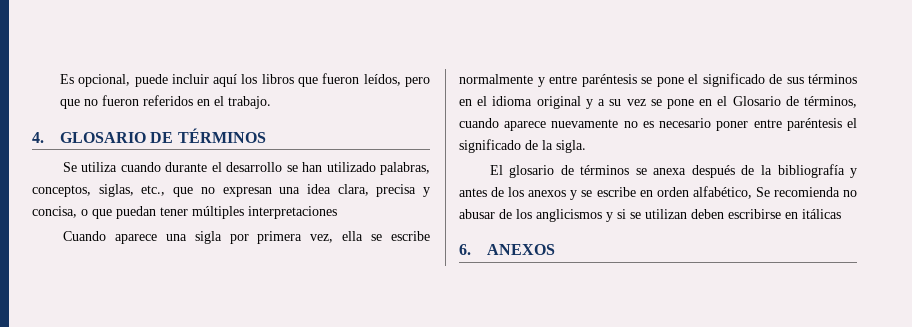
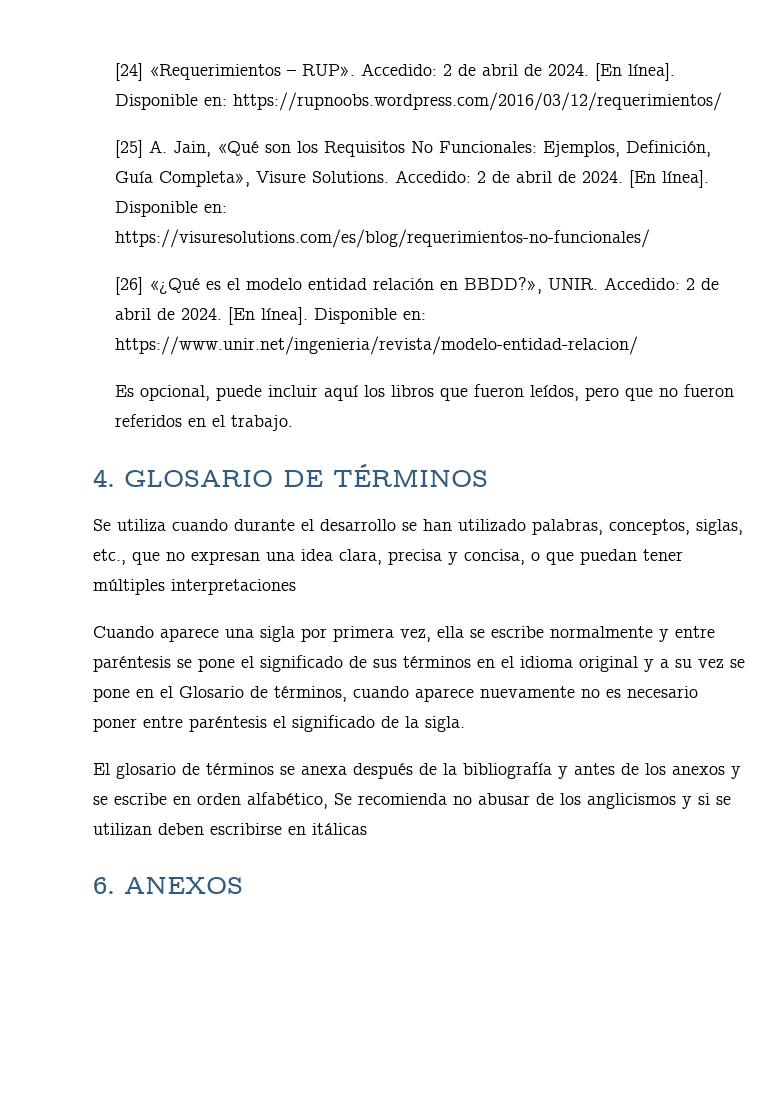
(59, 79) none -> [114,63,675,81] [114,92,722,111] [114,140,711,158] [114,170,709,188] [114,201,227,217] [114,229,650,248] [114,277,719,295] [114,307,426,325] [114,336,638,355] [24] «Requerimientos – RUP». Accedido: 2 de abril de 2024. [En línea]. Disponible en: https://rupnoobs.wordpress.com/2016/03/12/requerimientos/ // [25] A. Jain, «Qué son los Requisitos No Funcionales: Ejemplos, Definición, Guía Completa», Visure Solutions. Accedido: 2 de abril de 2024. [En línea]. Disponible en: https://visuresolutions.com/es/blog/requerimientos-no-funcionales/ // [26] «¿Qué es el modelo entidad relación en BBDD?», UNIR. Accedido: 2 de abril de 2024. [En línea]. Disponible en: https://www.unir.net/ingenieria/revista/modelo-entidad-relacion/ //

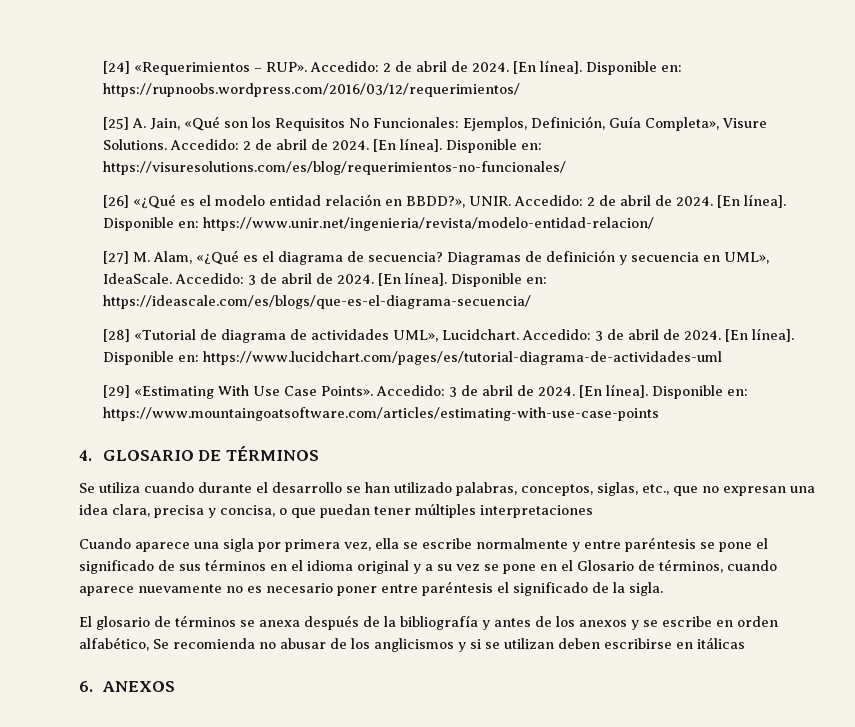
[114,384,734,401] [114,414,293,431] Es opcional, puede incluir aquí los libros que fueron leídos, pero que no fueron referidos en el trabajo. -> [102,250,769,265] [102,272,547,287] [102,295,531,309] [102,328,794,343] [102,351,722,365] [102,384,748,399] [102,407,659,421] [27] M. Alam, «¿Qué es el diagrama de secuencia? Diagramas de definición y secuencia en UML», IdeaScale. Accedido: 3 de abril de 2024. [En línea]. Disponible en: https://ideascale.com/es/blogs/que-es-el-diagrama-secuencia/ // [28] «Tutorial de diagrama de actividades UML», Lucidchart. Accedido: 3 de abril de 2024. [En línea]. Disponible en: https://www.lucidchart.com/pages/es/tutorial-diagrama-de-actividades-uml // [29] «Estimating With Use Case Points». Accedido: 3 de abril de 2024. [En línea]. Disponible en: https://www.mountaingoatsoftware.com/articles/estimating-with-use-case-points

